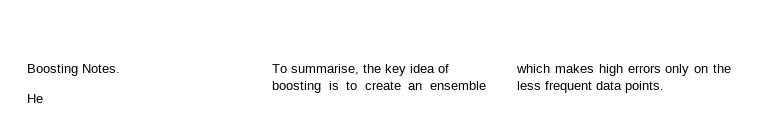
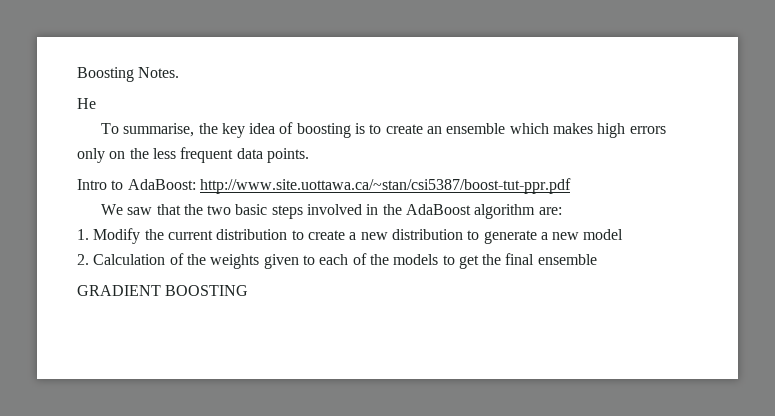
(664, 87) none -> [77,178,571,194] [100,204,562,219] [77,228,624,244] [77,253,597,269] [77,285,249,296] // Intro to AdaBoost: http://www.site.uottawa.ca/~stan/csi5387/boost-tut-ppr.pdf // We saw that the two basic steps involved in the AdaBoost algorithm are: // 1. Modify the current distribution to create a new distribution to generate a new model // 2. Calculation of the weights given to each of the models to get the final ensemble // GRADIENT BOOSTING

